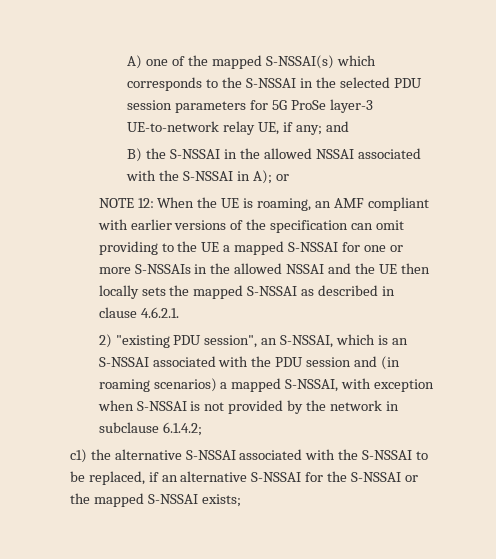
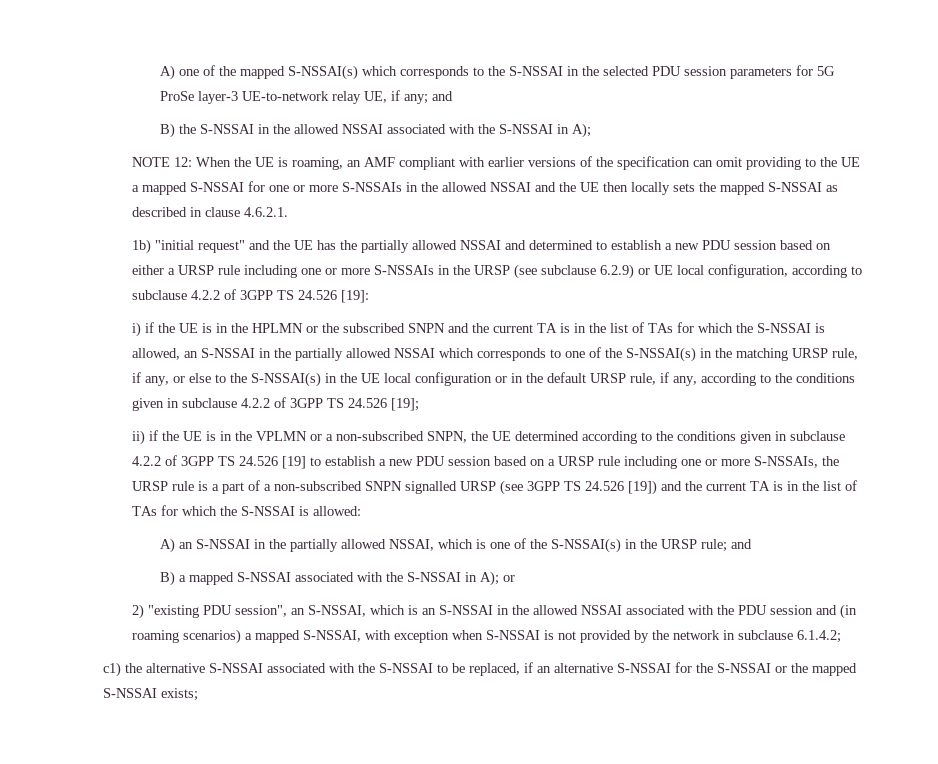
[275,174,289,181] or -> (592, 130) none
(179, 312) none -> [131,239,831,254] [131,264,862,279] [131,289,369,303] [131,322,825,337] [131,347,858,362] [131,372,855,387] [131,397,419,411] [131,430,845,445] [131,455,839,469] [131,480,857,495] [131,505,361,516] [160,538,753,553] [160,571,516,586] // 1b) "initial request" and the UE has the partially allowed NSSAI and determined to establish a new PDU session based on either a URSP rule including one or more S-NSSAIs in the URSP (see subclause 6.2.9) or UE local configuration, according to subclause 4.2.2 of 3GPP TS 24.526 [19]: // i) if the UE is in the HPLMN or the subscribed SNPN and the current TA is in the list of TAs for which the S-NSSAI is allowed, an S-NSSAI in the partially allowed NSSAI which corresponds to one of the S-NSSAI(s) in the matching URSP rule, if any, or else to the S-NSSAI(s) in the UE local configuration or in the default URSP rule, if any, according to the conditions given in subclause 4.2.2 of 3GPP TS 24.526 [19]; // ii) if the UE is in the VPLMN or a non-subscribed SNPN, the UE determined according to the conditions given in subclause 4.2.2 of 3GPP TS 24.526 [19] to establish a new PDU session based on a URSP rule including one or more S-NSSAIs, the URSP rule is a part of a non-subscribed SNPN signalled URSP (see 3GPP TS 24.526 [19]) and the current TA is in the list of TAs for which the S-NSSAI is allowed: // A) an S-NSSAI in the partially allowed NSSAI, which is one of the S-NSSAI(s) in the URSP rule; and // B) a mapped S-NSSAI associated with the S-NSSAI in A); or
(149, 362) none -> [496,605,622,615] in the allowed NSSAI

